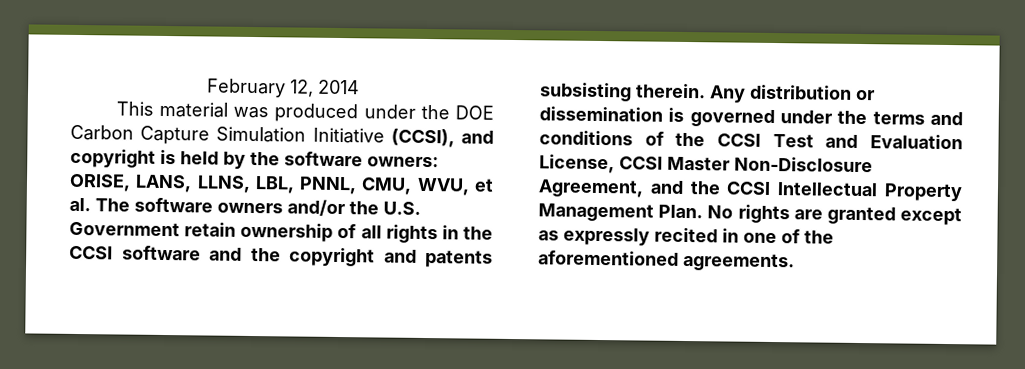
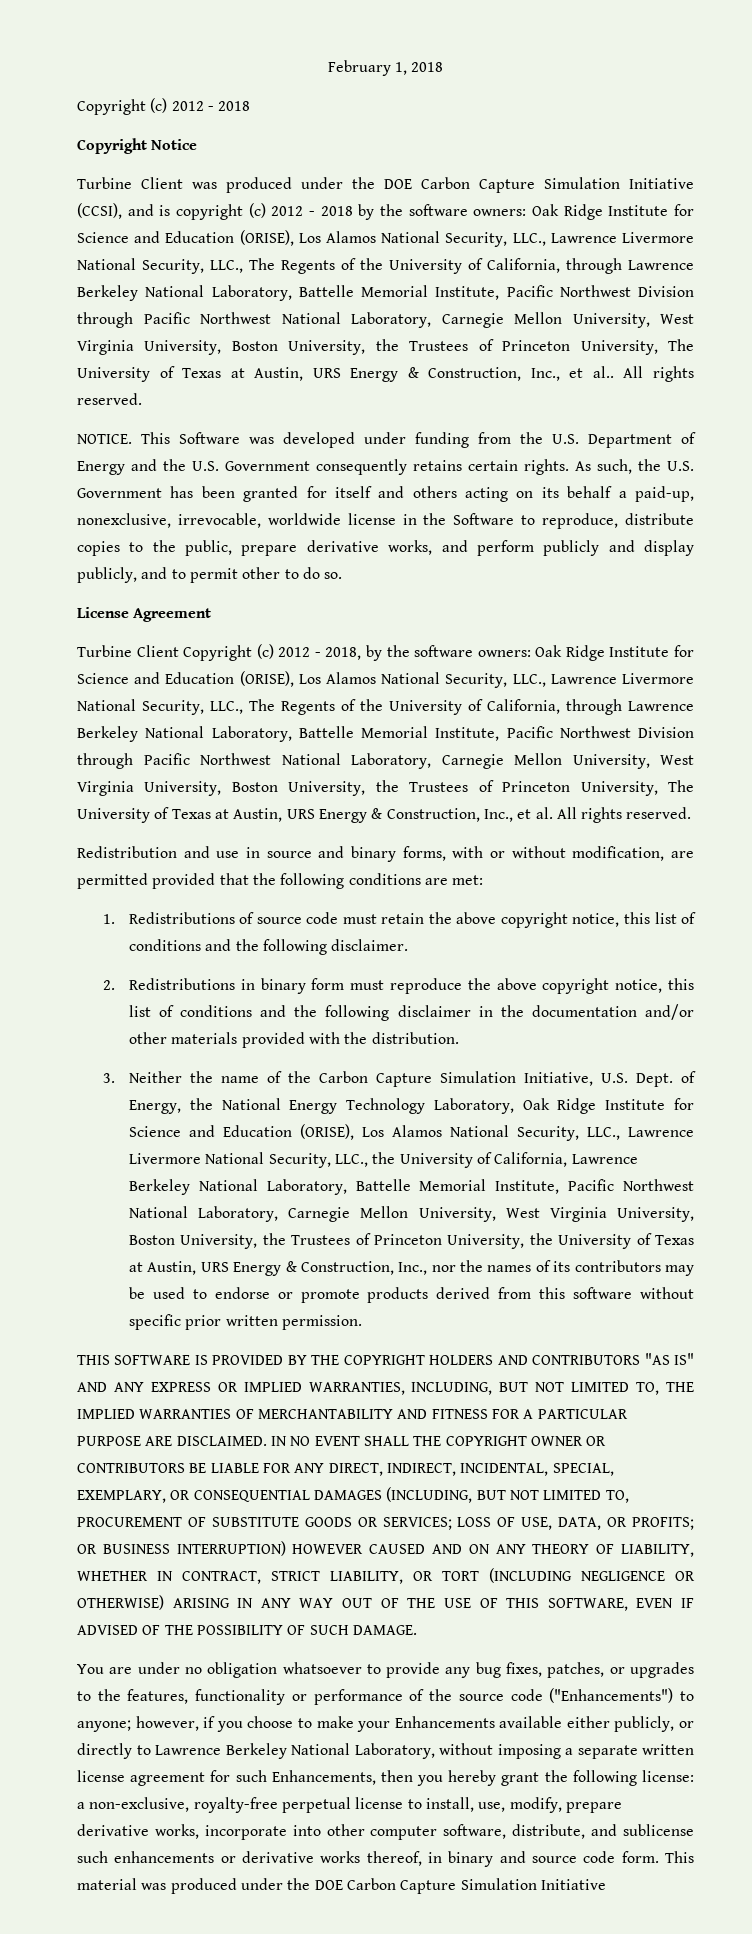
[288,79,360,97] 12, 2014 // -> [395,62,444,75] [77,98,251,115] [77,138,198,154] [77,177,694,193] [77,203,694,220] [77,230,695,247] [77,258,694,274] [77,285,694,301] [77,312,694,328] [77,339,695,355] [77,366,695,382] [77,393,142,405] [77,432,696,448] [77,459,694,475] [77,486,694,502] [77,513,695,529] [77,540,695,556] [77,567,343,583] [77,607,212,622] [77,644,694,661] [77,671,695,688] [77,699,694,715] [77,726,694,742] [77,753,694,769] [77,780,695,796] [77,807,692,823] [77,846,694,862] [77,873,484,889] [102,912,696,928] [128,939,409,955] [102,978,694,994] [128,1004,694,1021] [128,1032,459,1048] [102,1071,696,1087] [128,1098,694,1114] [128,1124,694,1141] [128,1152,638,1168] [128,1179,694,1195] [128,1206,694,1222] [128,1233,694,1249] [128,1260,694,1276] [128,1287,694,1303] [128,1314,362,1330] [77,1353,694,1365] [77,1382,694,1395] [77,1409,628,1419] [77,1436,607,1446] [77,1463,614,1476] [77,1487,629,1503] [77,1517,695,1530] [77,1541,694,1557] [77,1568,695,1584] [77,1595,695,1611] [77,1625,417,1635] [77,1662,694,1678] [77,1688,695,1705] [77,1716,694,1732] [77,1743,694,1759] [77,1770,694,1786] [77,1797,622,1813] [77,1824,695,1840] [77,1851,659,1867] 1, 2018 // Copyright (c) 2012 - 2018 // Copyright Notice // Turbine Client was produced under the DOE Carbon Capture Simulation Initiative (CCSI), and is copyright (c) 2012 - 2018 by the software owners: Oak Ridge Institute for Science and Education (ORISE), Los Alamos National Security, LLC., Lawrence Livermore National Security, LLC., The Regents of the University of California, through Lawrence Berkeley National Laboratory, Battelle Memorial Institute, Pacific Northwest Division through Pacific Northwest National Laboratory, Carnegie Mellon University, West Virginia University, Boston University, the Trustees of Princeton University, The University of Texas at Austin, URS Energy & Construction, Inc., et al.. All rights reserved. // NOTICE. This Software was developed under funding from the U.S. Department of Energy and the U.S. Government consequently retains certain rights. As such, the U.S. Government has been granted for itself and others acting on its behalf a paid-up, nonexclusive, irrevocable, worldwide license in the Software to reproduce, distribute copies to the public, prepare derivative works, and perform publicly and display publicly, and to permit other to do so. // License Agreement // Turbine Client Copyright (c) 2012 - 2018, by the software owners: Oak Ridge Institute for Science and Education (ORISE), Los Alamos National Security, LLC., Lawrence Livermore National Security, LLC., The Regents of the University of California, through Lawrence Berkeley National Laboratory, Battelle Memorial Institute, Pacific Northwest Division through Pacific Northwest National Laboratory, Carnegie Mellon University, West Virginia University, Boston University, the Trustees of Princeton University, The University of Texas at Austin, URS Energy & Construction, Inc., et al. All rights reserved. // Redistribution and use in source and binary forms, with or without modification, are permitted provided that the following conditions are met: // 1. Redistributions of source code must retain the above copyright notice, this list of conditions and the following disclaimer. // 2. Redistributions in binary form must reproduce the above copyright notice, this list of conditions and the following disclaimer in the documentation and/or other materials provided with the distribution. // 3. Neither the name of the Carbon Capture Simulation Initiative, U.S. Dept. of Energy, the National Energy Technology Laboratory, Oak Ridge Institute for Science and Education (ORISE), Los Alamos National Security, LLC., Lawrence Livermore National Security, LLC., the University of California, Lawrence Berkeley National Laboratory, Battelle Memorial Institute, Pacific Northwest National Laboratory, Carnegie Mellon University, West Virginia University, Boston University, the Trustees of Princeton University, the University of Texas at Austin, URS Energy & Construction, Inc., nor the names of its contributors may be used to endorse or promote products derived from this software without specific prior written permission. // THIS SOFTWARE IS PROVIDED BY THE COPYRIGHT HOLDERS AND CONTRIBUTORS "AS IS" AND ANY EXPRESS OR IMPLIED WARRANTIES, INCLUDING, BUT NOT LIMITED TO, THE IMPLIED WARRANTIES OF MERCHANTABILITY AND FITNESS FOR A PARTICULAR PURPOSE ARE DISCLAIMED. IN NO EVENT SHALL THE COPYRIGHT OWNER OR CONTRIBUTORS BE LIABLE FOR ANY DIRECT, INDIRECT, INCIDENTAL, SPECIAL, EXEMPLARY, OR CONSEQUENTIAL DAMAGES (INCLUDING, BUT NOT LIMITED TO, PROCUREMENT OF SUBSTITUTE GOODS OR SERVICES; LOSS OF USE, DATA, OR PROFITS; OR BUSINESS INTERRUPTION) HOWEVER CAUSED AND ON ANY THEORY OF LIABILITY, WHETHER IN CONTRACT, STRICT LIABILITY, OR TORT (INCLUDING NEGLIGENCE OR OTHERWISE) ARISING IN ANY WAY OUT OF THE USE OF THIS SOFTWARE, EVEN IF ADVISED OF THE POSSIBILITY OF SUCH DAMAGE. // You are under no obligation whatsoever to provide any bug fixes, patches, or upgrades to the features, functionality or performance of the source code ("Enhancements") to anyone; however, if you choose to make your Enhancements available either publicly, or directly to Lawrence Berkeley National Laboratory, without imposing a separate written license agreement for such Enhancements, then you hereby grant the following license: a non-exclusive, royalty-free perpetual license to install, use, modify, prepare derivative works, incorporate into other computer software, distribute, and sublicense such enhancements or derivative works thereof, in binary and source code form.
[390,128,494,148] [70,148,439,169] [69,173,494,196] [69,197,421,217] [69,221,494,244] [69,245,493,268] [539,82,875,103] [539,106,963,128] [539,130,963,150] [539,154,873,174] [538,179,963,202] [538,203,962,226] [538,227,834,246] [538,250,795,272] (CCSI), and copyright is held by the software owners: ORISE, LANS, LLNS, LBL, PNNL, CMU, WVU, et al. The software owners and/or the U.S. Government retain ownership of all rights in the CCSI software and the copyright and patents subsisting therein. Any distribution or dissemination is governed under the terms and conditions of the CCSI Test and Evaluation License, CCSI Master Non-Disclosure Agreement, and the CCSI Intellectual Property Management Plan. No rights are granted except as expressly recited in one of the aforementioned agreements. -> (606, 1884) none

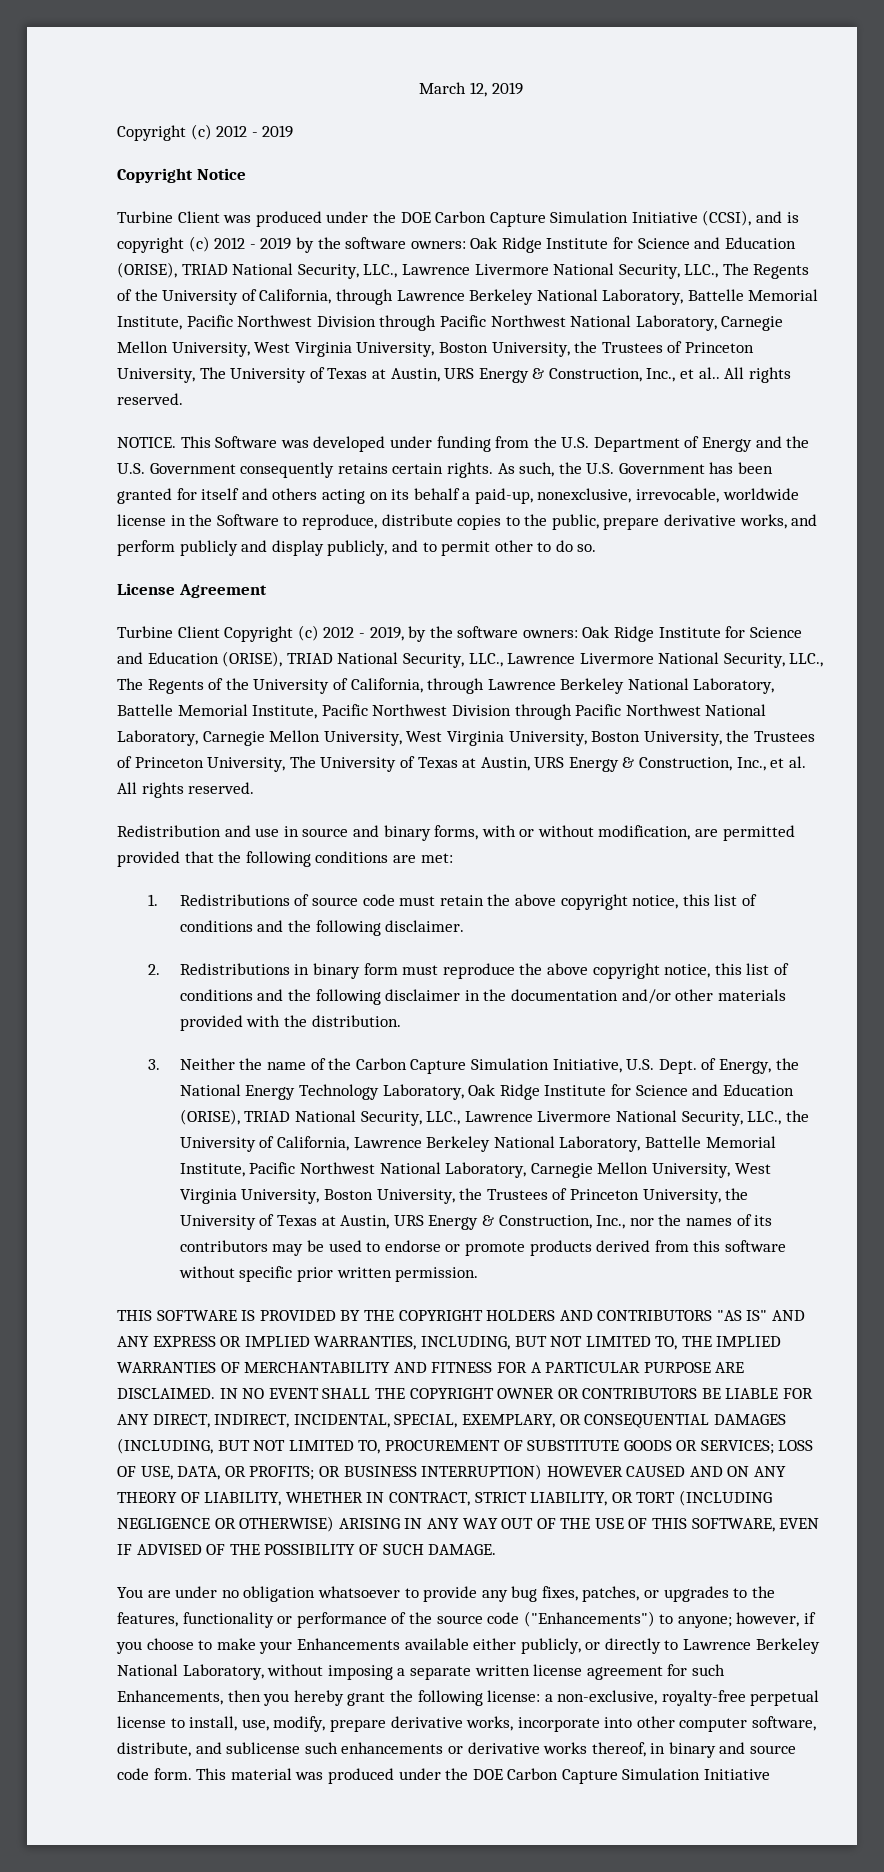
[327,60,444,76] [77,98,251,115] February 1, 2018 // Copyright (c) 2012 - 2018 -> [419,82,523,97] [117,124,294,141] March 12, 2019 // Copyright (c) 2012 - 2019
[320,206,353,216] 2018 -> [260,237,292,250] 2019
[298,231,377,243] Los Alamos -> [181,264,228,275] TRIAD
[325,647,362,660] 2018, -> [369,626,404,641] 2019,
[298,672,377,684] Los Alamos -> [286,653,333,664] TRIAD
[361,1125,442,1137] Los Alamos -> [244,1111,291,1122] TRIAD

